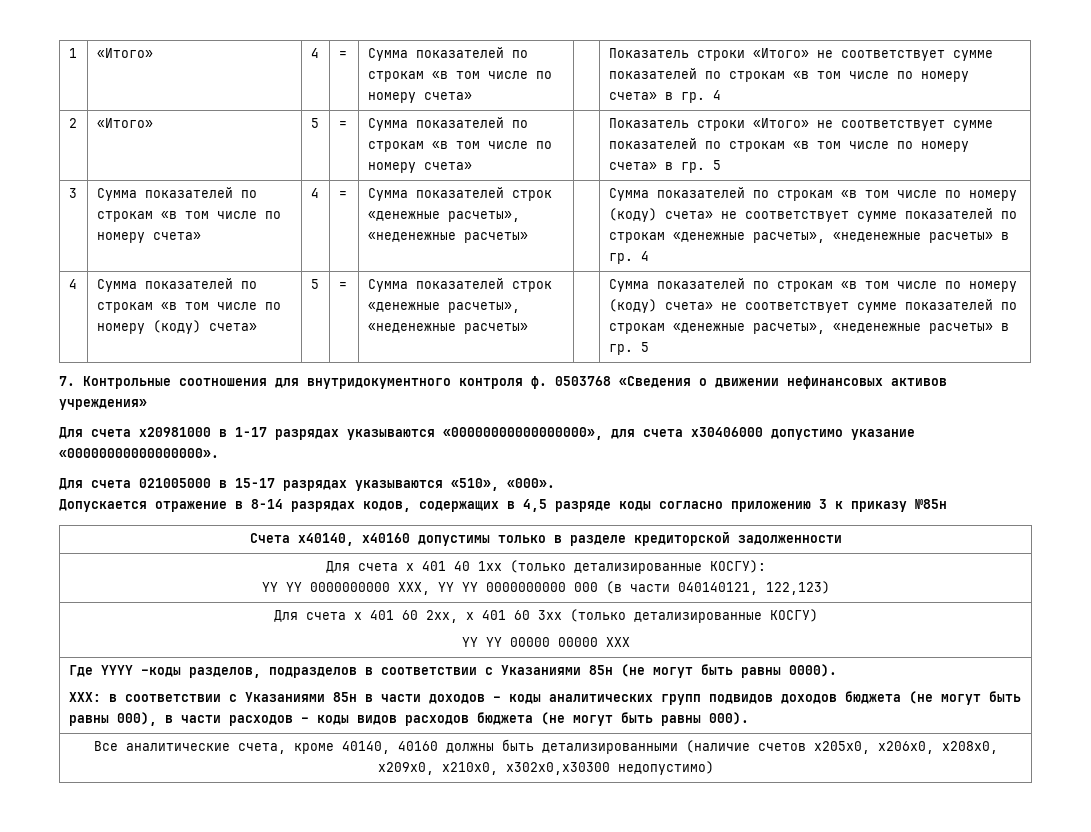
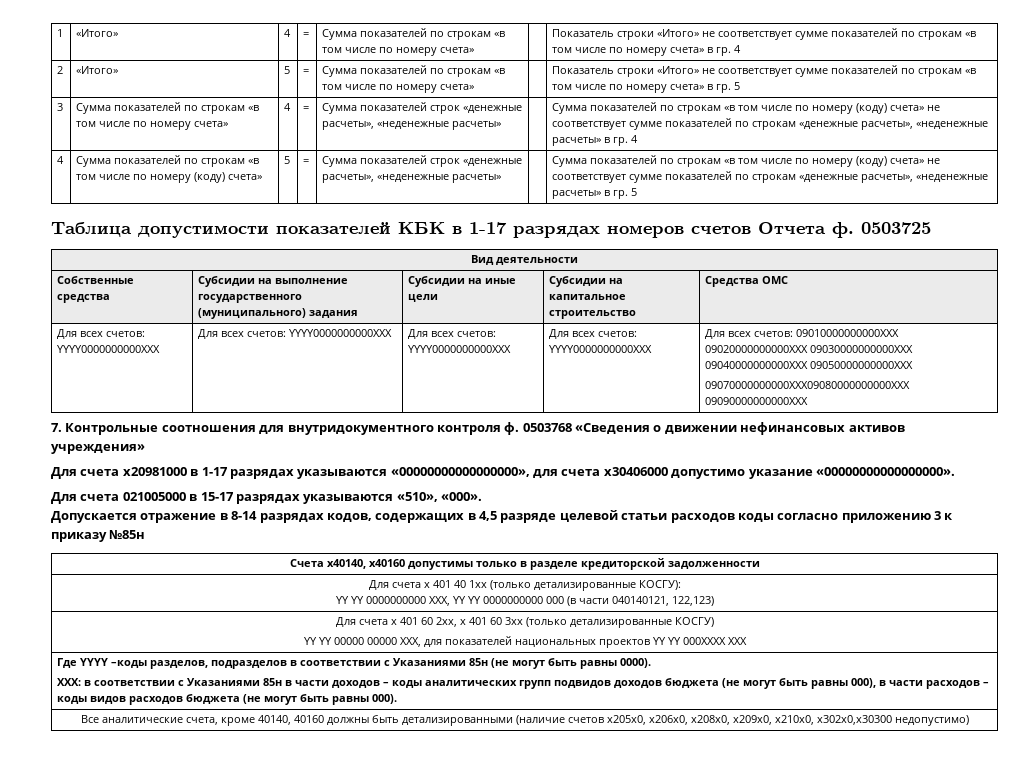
(649, 347) none -> [51,222,931,238] [471,255,578,265] [57,276,135,284] [57,294,111,303] [198,276,349,287] [198,294,303,303] [198,308,359,319] [408,276,517,287] [408,294,439,302] [549,276,624,287] [549,294,627,300] [549,310,637,319] [705,276,789,287] [57,329,146,339] [57,345,161,353] [198,329,393,339] [408,329,497,339] [408,345,512,353] [549,329,638,339] [549,345,653,353] [705,329,900,339] [705,345,914,353] [705,361,914,369] [705,381,911,389] [705,397,809,405] // Таблица допустимости показателей КБК в 1-17 разрядах номеров счетов Отчета ф. 0503725 // Вид деятельности // Собственные средства | Субсидии на выполнение государственного (муниципального) задания | Субсидии на иные цели | Субсидии на капитальное строительство | Средства ОМС // Для всех счетов: YYYY0000000000XXX | Для всех счетов: YYYY0000000000XXX | Для всех счетов: YYYY0000000000XXX | Для всех счетов: YYYY0000000000XXX | Для всех счетов: 09010000000000XXX 09020000000000XXX 09030000000000XXX 09040000000000XXX 09050000000000XXX // 09070000000000XXX09080000000000XXX 09090000000000XXX
(611, 506) none -> [559,510,735,523] целевой статьи расходов
(598, 642) none -> [399,636,726,648] ХХХ, для показателей национальных проектов YY YY 000XXXX

